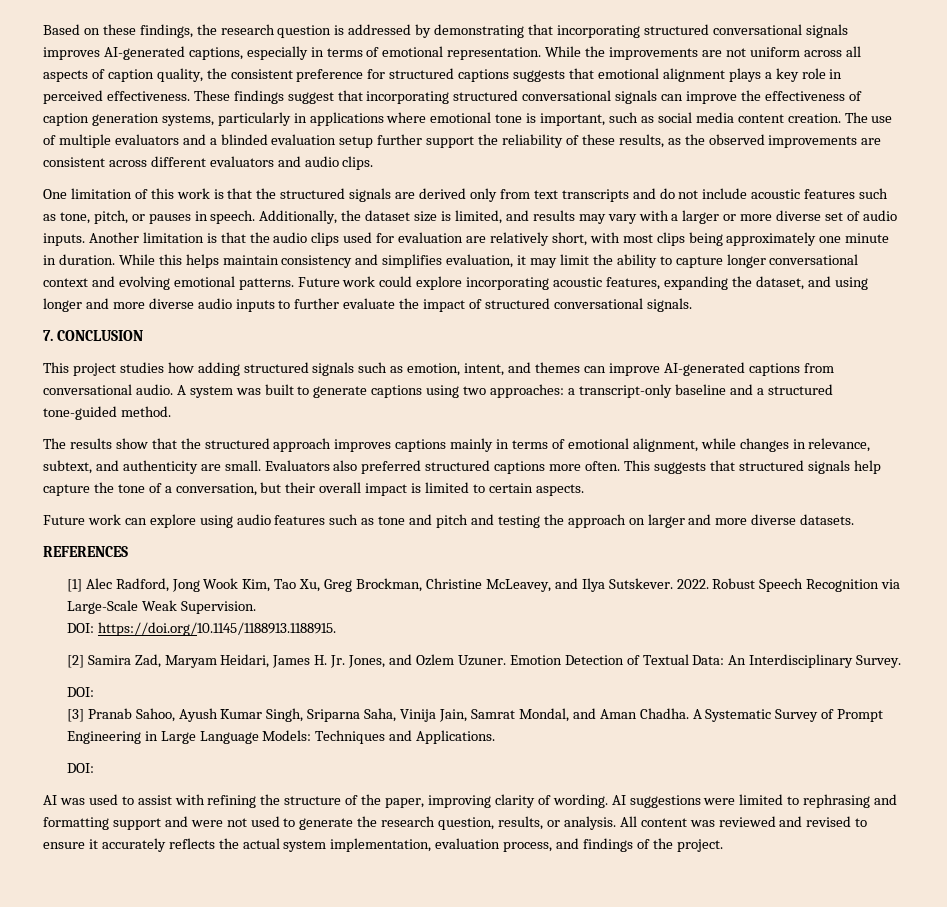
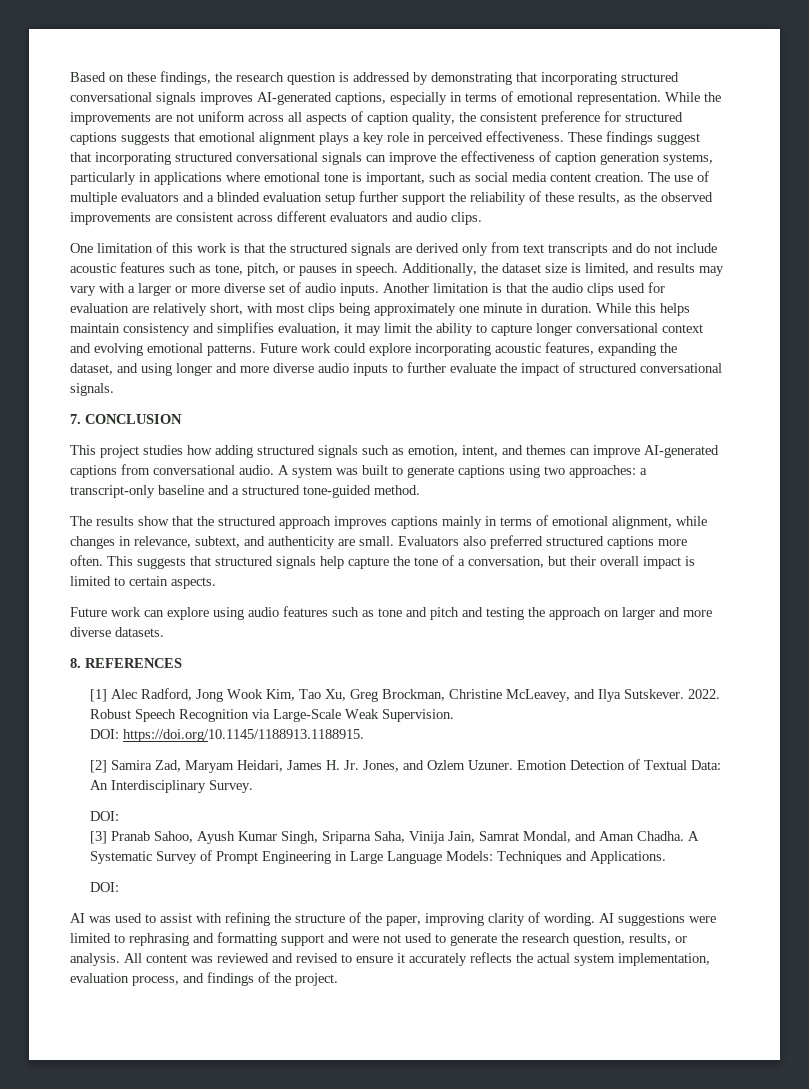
(855, 519) none -> [70,658,81,668] 8.

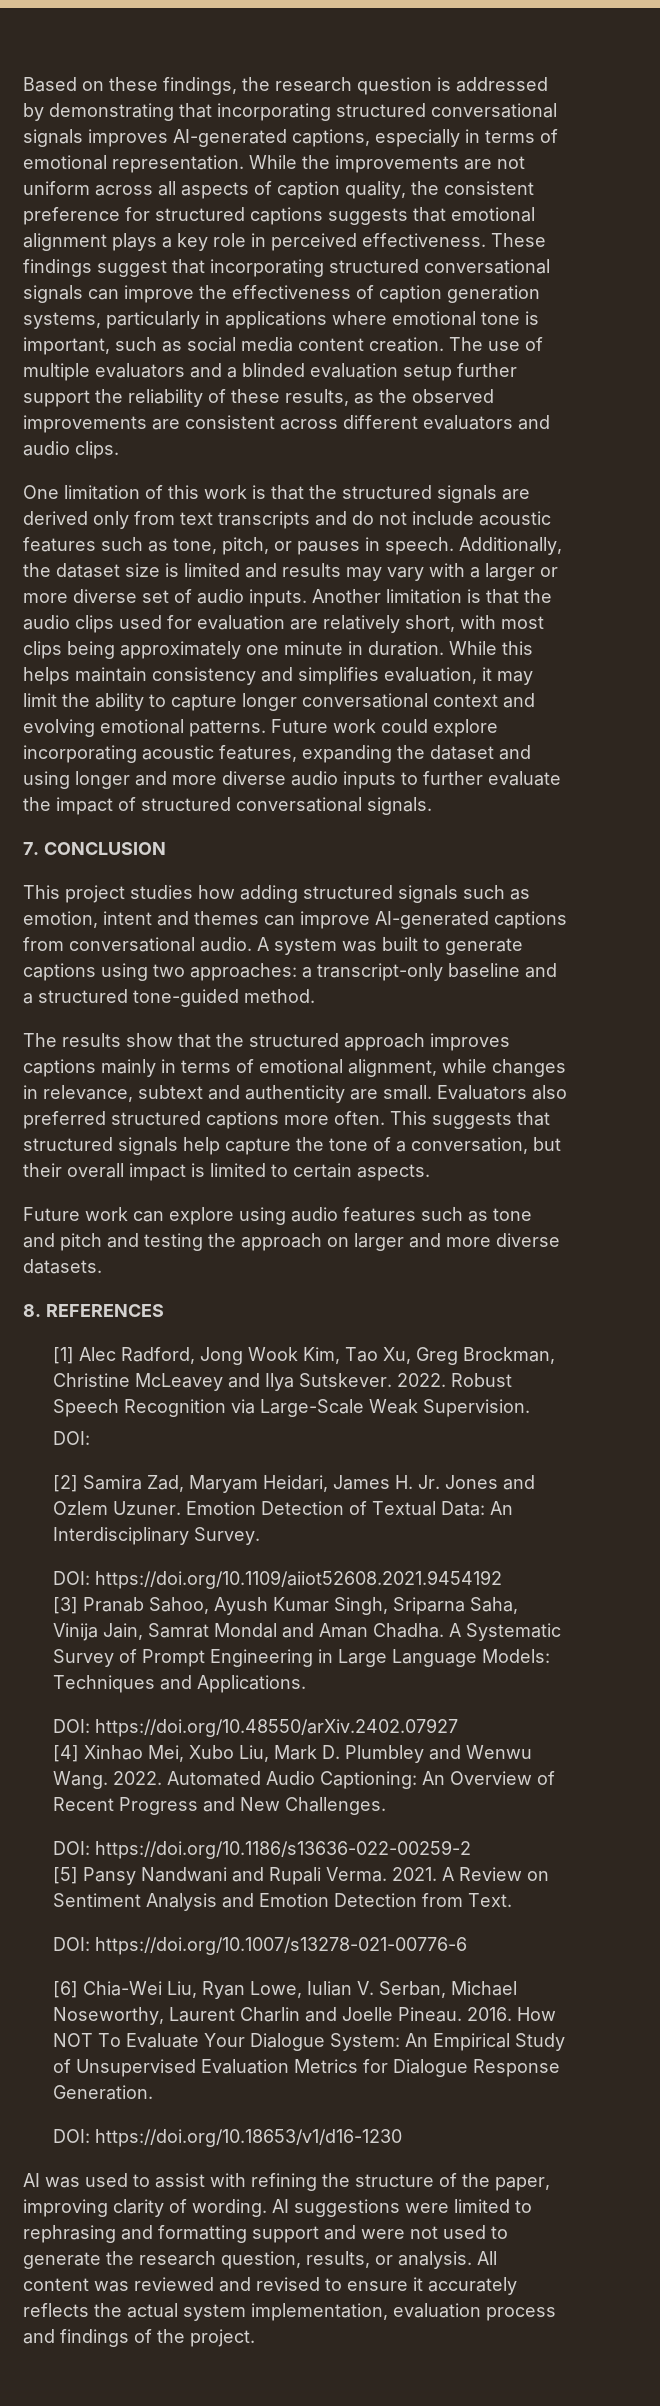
[585,263,629,275] limited, -> [184,563,240,577] limited
[70,363,113,375] dataset, -> [430,745,494,760] dataset
[462,445,498,457] intent, -> [103,911,152,925] intent
[195,536,240,548] subtext, -> [138,1085,203,1099] subtext
[506,689,571,702] McLeavey, -> [134,1373,223,1391] McLeavey
[123,729,365,742] https://doi.org/10.1145/1188913.1188915. -> (90, 1438) none
[363,760,400,772] Jones, -> [444,1475,498,1489] Jones
(120, 816) none -> [94,1570,502,1589] https://doi.org/10.1109/aiiot52608.2021.9454192
[523,831,572,843] Mondal, -> [213,1623,277,1638] Mondal
(120, 887) none -> [94,1718,458,1737] [52,1745,532,1763] [52,1771,555,1789] [52,1797,386,1815] [52,1840,471,1859] [52,1867,549,1885] [52,1893,512,1911] [52,1937,467,1955] [52,1981,517,1999] [52,2007,556,2025] [52,2033,565,2051] [52,2059,560,2077] [52,2085,153,2100] [52,2129,402,2147] https://doi.org/10.48550/arXiv.2402.07927 // [4] Xinhao Mei, Xubo Liu, Mark D. Plumbley and Wenwu Wang. 2022. Automated Audio Captioning: An Overview of Recent Progress and New Challenges. // DOI: https://doi.org/10.1186/s13636-022-00259-2 // [5] Pansy Nandwani and Rupali Verma. 2021. A Review on Sentiment Analysis and Emotion Detection from Text. // DOI: https://doi.org/10.1007/s13278-021-00776-6 // [6] Chia-Wei Liu, Ryan Lowe, Iulian V. Serban, Michael Noseworthy, Laurent Charlin and Joelle Pineau. 2016. How NOT To Evaluate Your Dialogue System: An Empirical Study of Unsupervised Evaluation Metrics for Dialogue Response Generation. // DOI: https://doi.org/10.18653/v1/d16-1230
[132,976,179,986] process, -> [486,2307,556,2321] process

